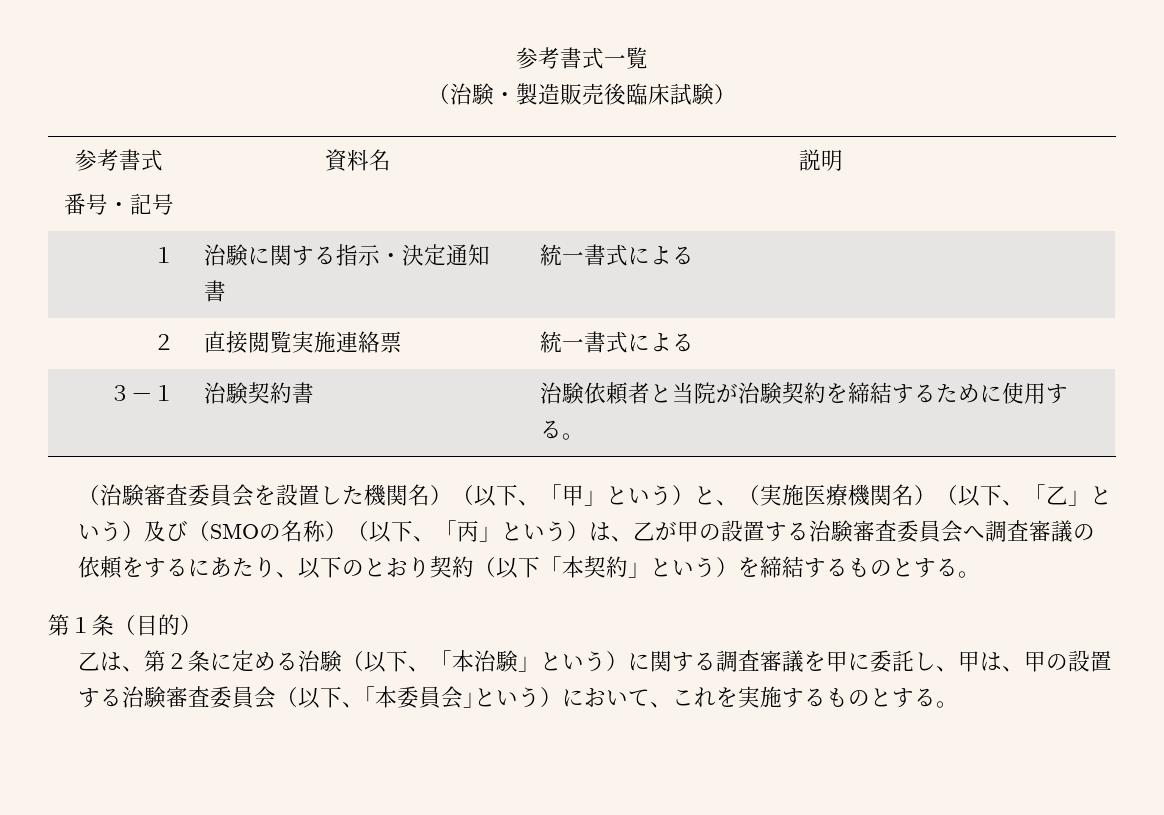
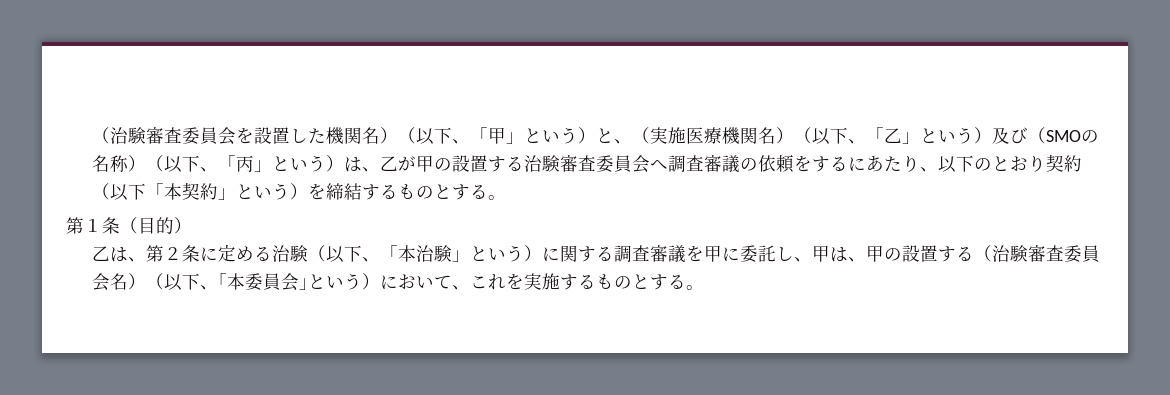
[516,47,648,69] [428,83,736,105] [75,149,163,171] [64,193,174,215] [324,149,391,172] [798,149,843,171] [153,247,176,263] [203,244,490,266] [203,280,226,302] [539,244,694,266] [153,334,176,350] [203,331,402,353] [539,331,694,353] [109,385,176,401] [203,382,314,404] [539,382,1068,405] [539,420,584,440] 参考書式一覧 // （治験・製造販売後臨床試験） // 参考書式 // 番号・記号 | 資料名 | 説明 // １ | 治験に関する指示・決定通知書 | 統一書式による // ２ | 直接閲覧実施連絡票 | 統一書式による // ３－１ | 治験契約書 | 治験依頼者と当院が治験契約を締結するために使用する。 // -> (91, 135) none
[121,686,276,709] 治験審査委員会 -> [973,244,1100,263] [91,273,146,291] （治験審査委員会名）

